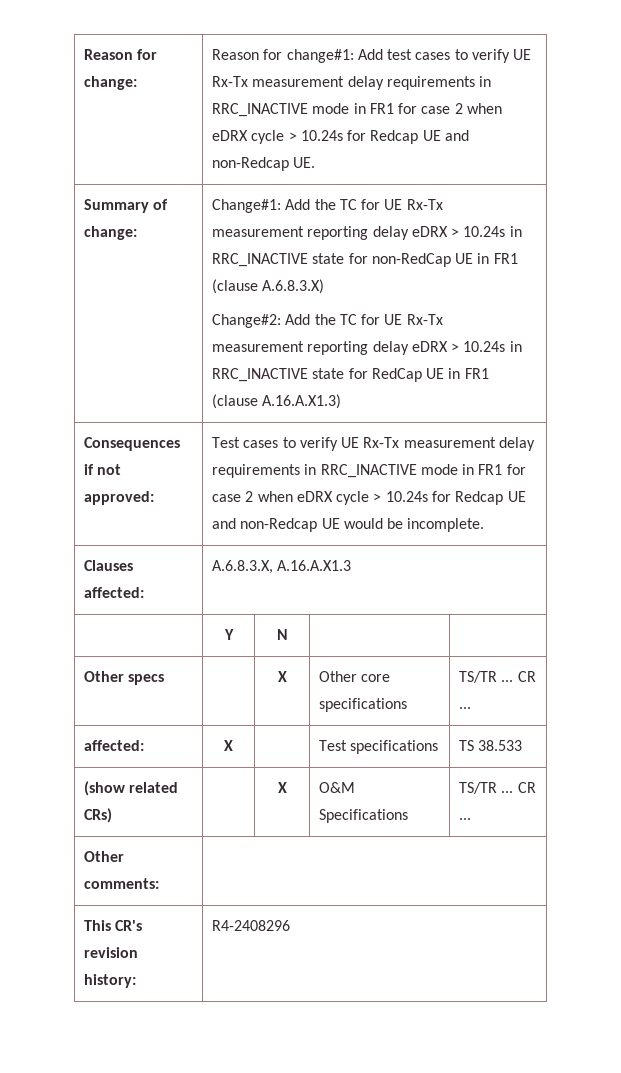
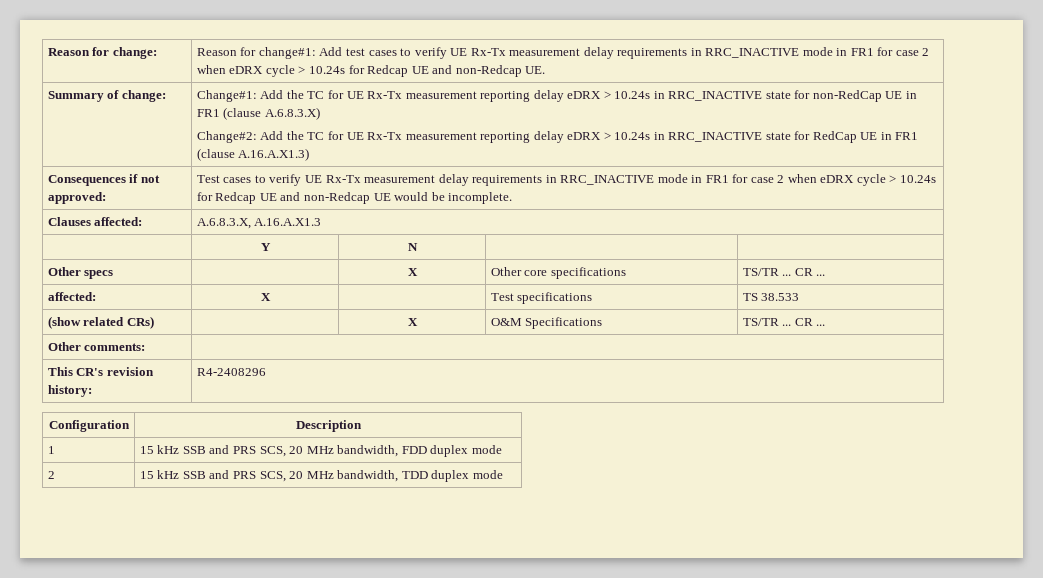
(290, 925) none -> [48,420,130,432] [295,420,362,432] [47,446,55,454] [139,445,502,457] [47,471,55,479] [139,470,503,482] // Configuration | Description // 1 | 15 kHz SSB and PRS SCS, 20 MHz bandwidth, FDD duplex mode // 2 | 15 kHz SSB and PRS SCS, 20 MHz bandwidth, TDD duplex mode

